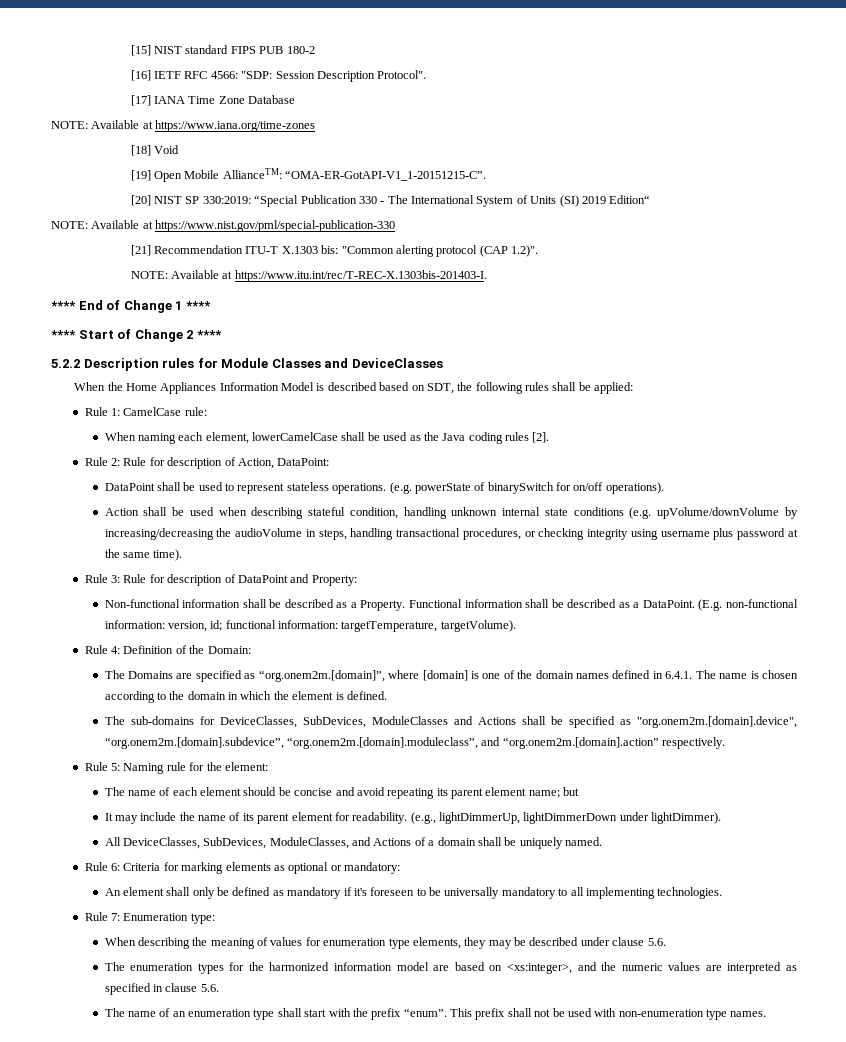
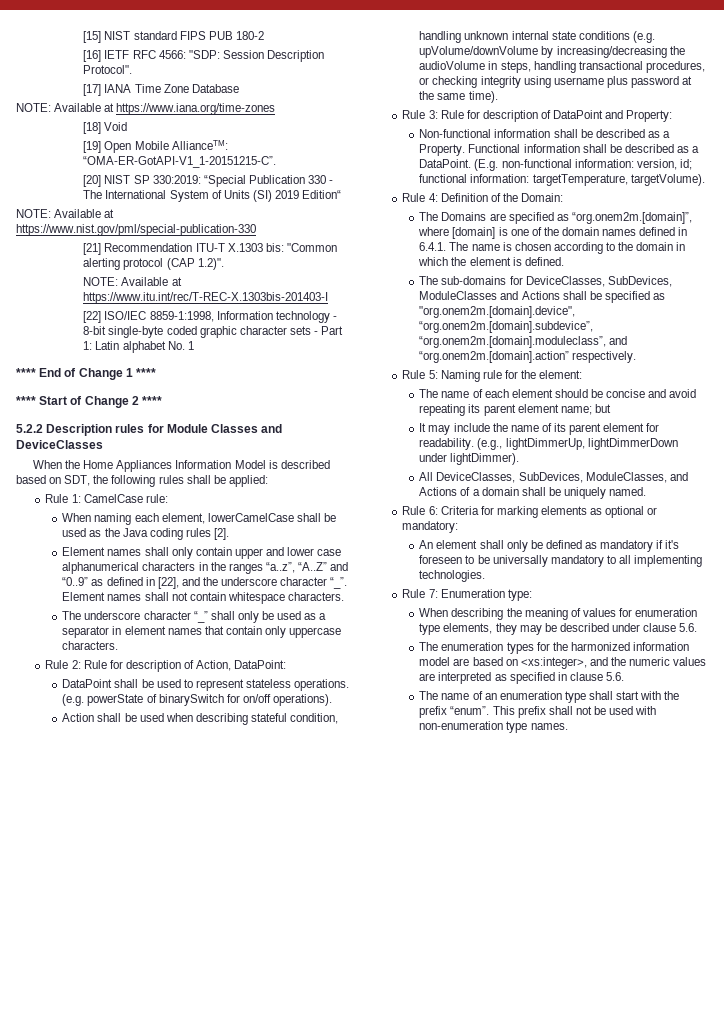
[234,270,487,282] https://www.itu.int/rec/T-REC-X.1303bis-201403-I. -> [83,292,329,304] [83,311,337,323] [83,326,344,338] [83,341,194,353] https://www.itu.int/rec/T-REC-X.1303bis-201403-I // [22] ISO/IEC 8859-1:1998, Information technology - 8-bit single-byte coded graphic character sets - Part 1: Latin alphabet No. 1
(550, 437) none -> [62,547,342,559] [62,562,349,574] [62,577,348,589] [62,592,344,604] [62,611,327,623] [62,626,342,638] [62,641,119,650] // Element names shall only contain upper and lower case alphanumerical characters in the ranges “a..z”, “A..Z” and “0..9” as defined in [22], and the underscore character “_”. Element names shall not contain whitespace characters. // The underscore character “_” shall only be used as a separator in element names that contain only uppercase characters.

